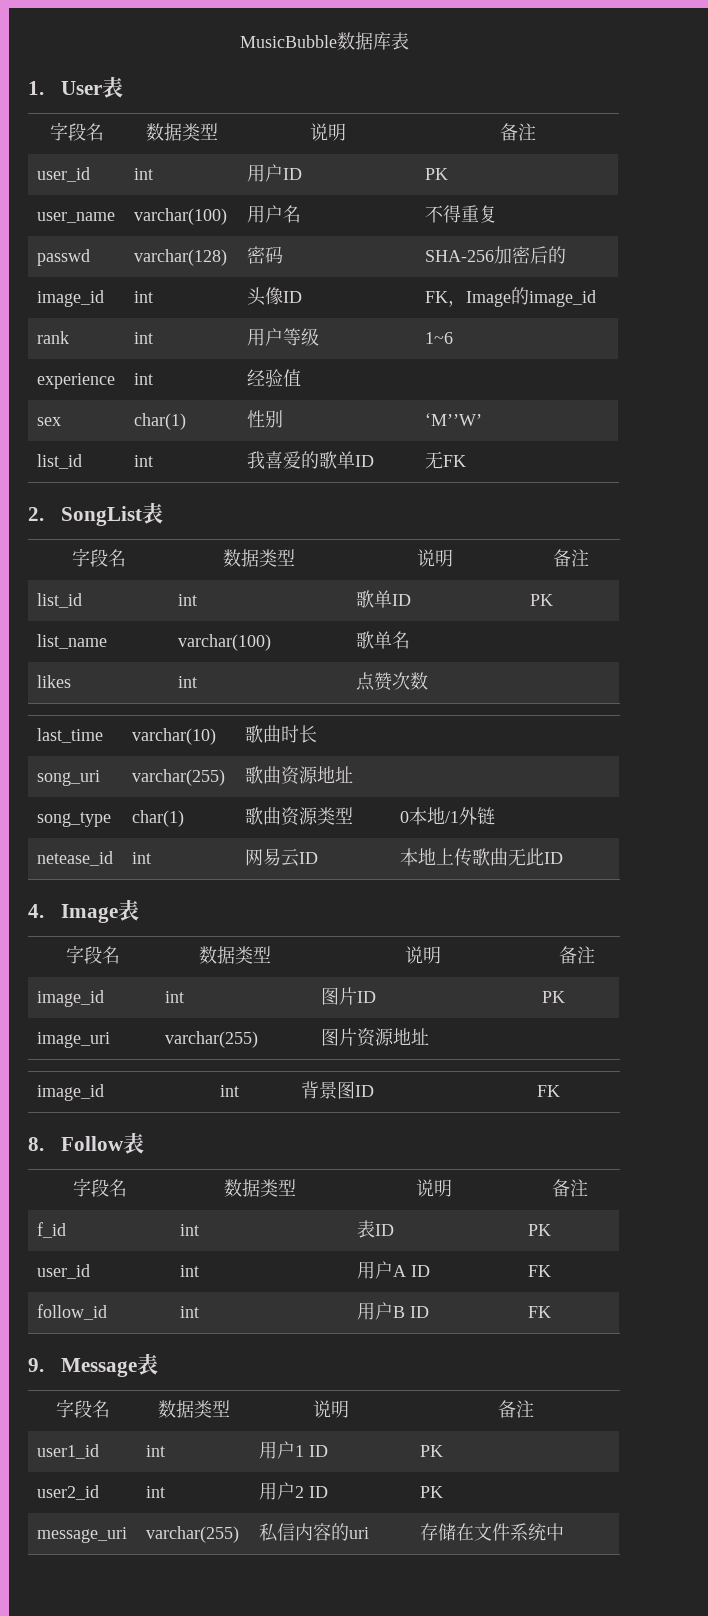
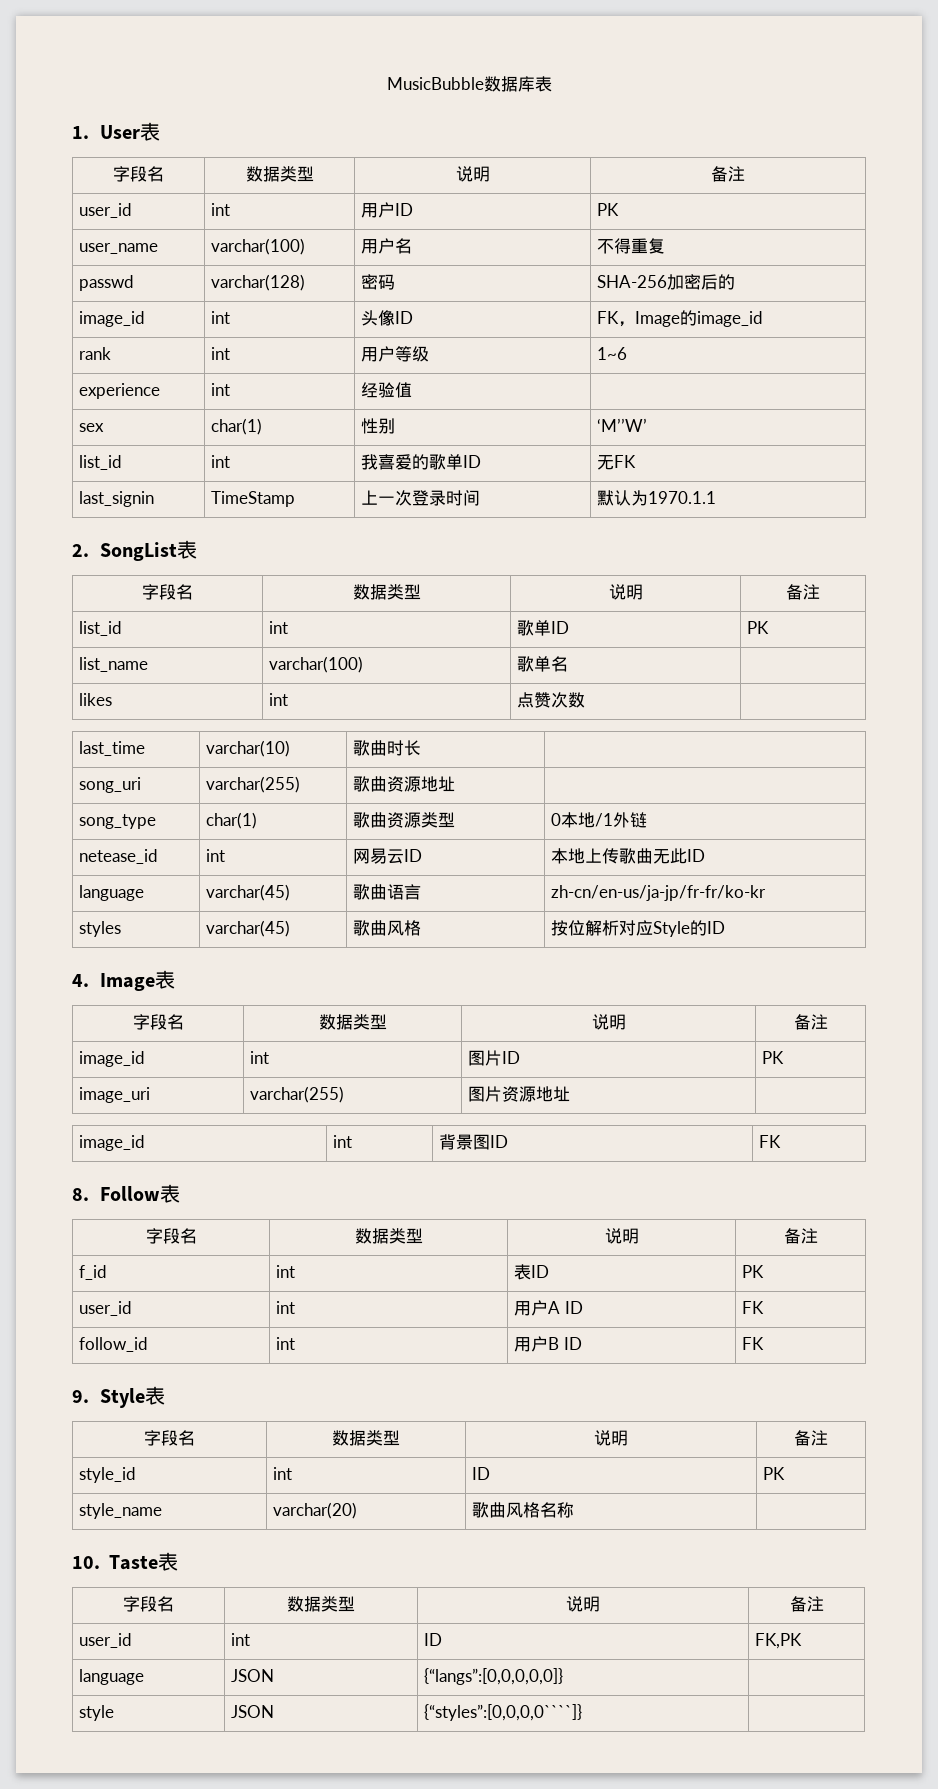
(467, 461) none -> [78,491,154,507] [210,491,295,507] [360,490,480,506] [596,490,716,506] // last_signin | TimeStamp | 上一次登录时间 | 默认为1970.1.1
(564, 858) none -> [78,885,144,901] [205,884,290,901] [352,884,421,900] [550,885,766,901] [78,921,121,937] [205,920,290,937] [352,920,421,936] [550,920,725,937] // language | varchar(45) | 歌曲语言 | zh-cn/en-us/ja-jp/fr-fr/ko-kr // styles | varchar(45) | 歌曲风格 | 按位解析对应Style的ID
[61,1353,159,1377] [56,1399,110,1418] [158,1400,230,1418] [313,1400,349,1418] [497,1400,534,1418] [37,1444,100,1459] [146,1445,166,1457] [259,1441,329,1459] [420,1445,444,1457] [37,1485,100,1500] [146,1486,166,1498] [259,1482,329,1500] [420,1486,444,1498] [37,1527,128,1543] [146,1526,240,1543] [259,1523,370,1542] [420,1523,565,1541] Message表 // 字段名 | 数据类型 | 说明 | 备注 // user1_id | int | 用户1 ID | PK // user2_id | int | 用户2 ID | PK // message_uri | varchar(255) | 私信内容的uri | 存储在文件系统中 -> [100,1386,166,1408] [144,1430,195,1446] [332,1430,400,1446] [594,1430,628,1446] [794,1430,828,1446] [78,1467,136,1483] [272,1467,292,1480] [471,1467,490,1480] [762,1467,785,1480] [78,1503,162,1519] [272,1502,357,1519] [471,1502,574,1518] [72,1552,178,1571] [123,1596,174,1612] [287,1596,355,1612] [566,1596,600,1612] [789,1596,824,1612] [78,1633,132,1648] [230,1633,250,1646] [423,1633,442,1646] [754,1633,802,1649] [78,1669,144,1685] [230,1669,274,1682] [423,1668,563,1685] [78,1705,114,1721] [230,1705,274,1718] [423,1704,582,1721] Style表 // 字段名 | 数据类型 | 说明 | 备注 // style_id | int | ID | PK // style_name | varchar(20) | 歌曲风格名称 | // 10. Taste表 // 字段名 | 数据类型 | 说明 | 备注 // user_id | int | ID | FK,PK // language | JSON | {“langs”:[0,0,0,0,0]} | // style | JSON | {“styles”:[0,0,0,0````]} |

